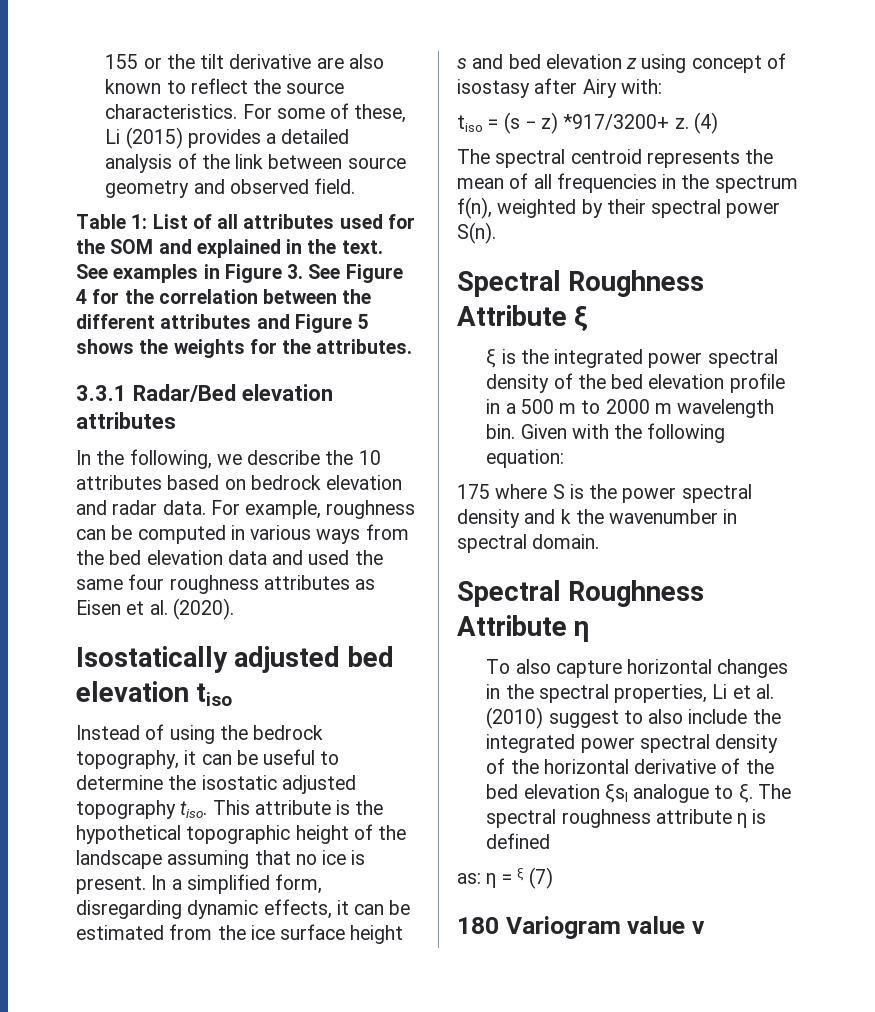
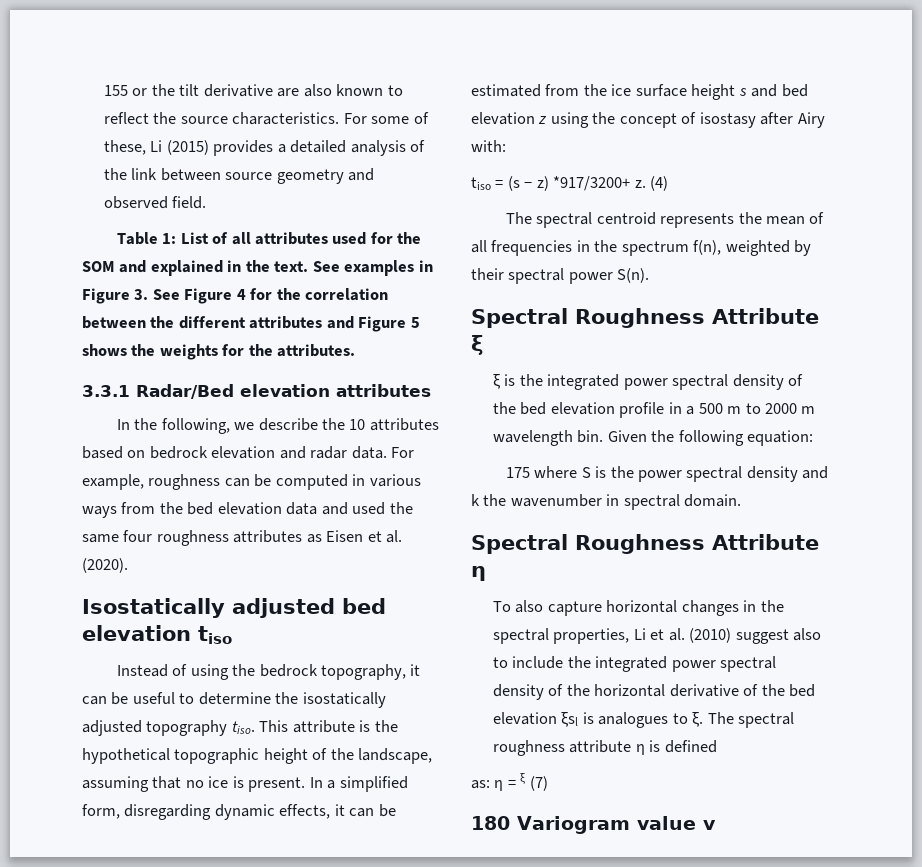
[201,775,277,790] isostatic -> [302,692,386,708] isostatically
[76,850,162,869] landscape -> [358,748,433,764] landscape,
(687, 63) none -> [592,112,616,124] the
[571,424,609,439] with -> (647, 436) none
[623,709,684,724] to also -> [793,628,822,641] [492,657,508,668] also to
[633,784,710,803] analogue -> [582,712,669,728] is analogues

